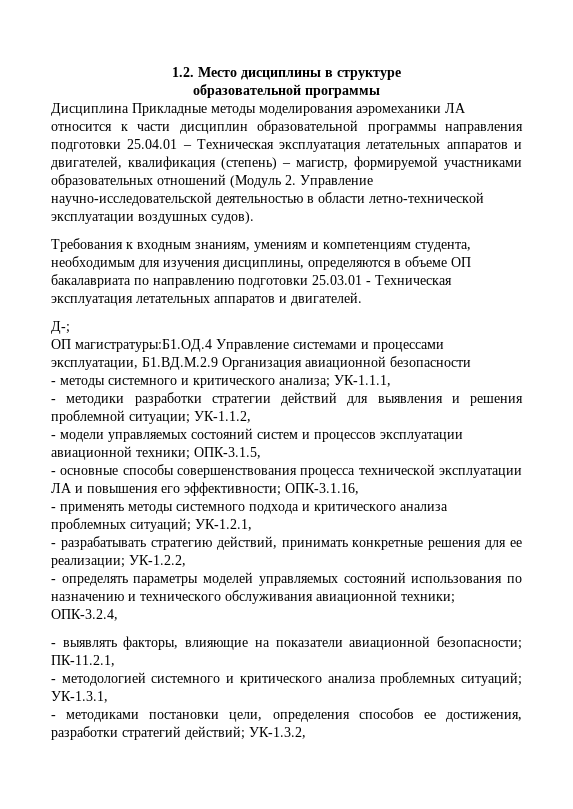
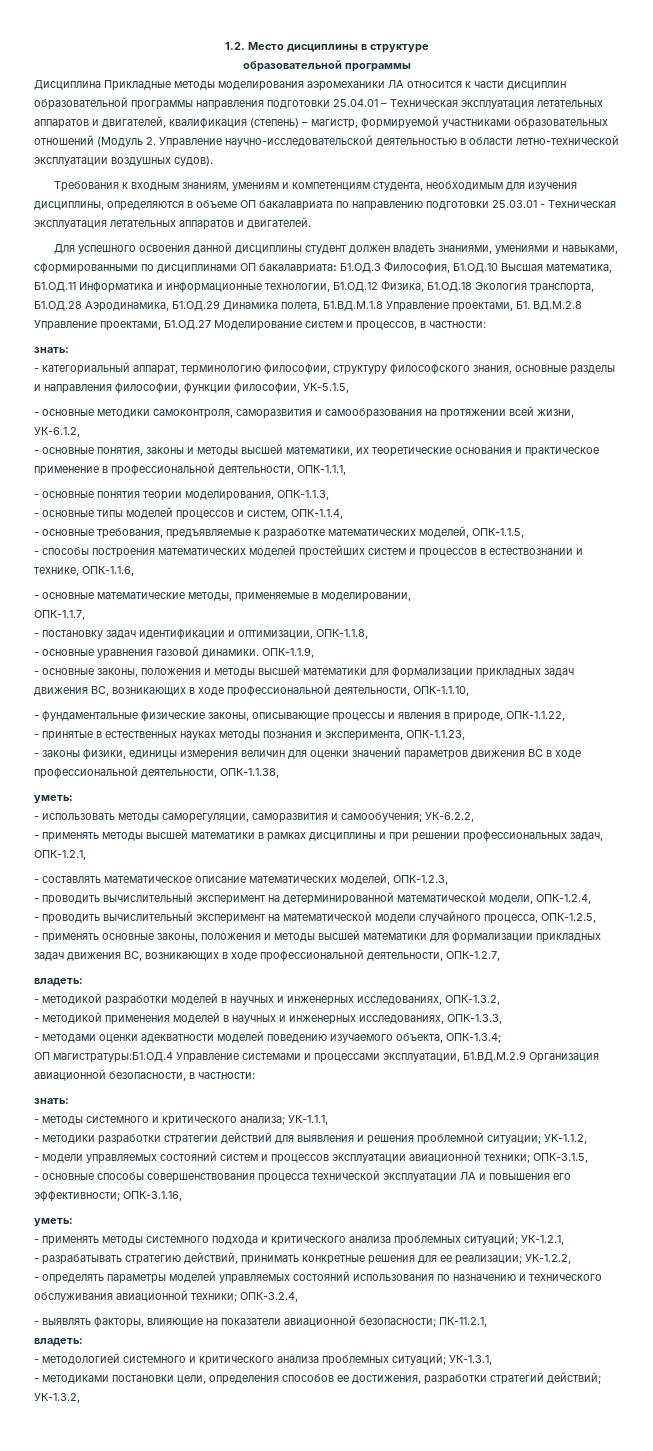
[51,321,70,334] Д-; -> [54,242,619,254] [34,262,612,274] [34,281,594,293] [34,300,582,312] [34,320,486,331] [34,347,69,353] [34,362,615,375] [34,383,349,394] [34,406,574,419] [34,427,80,437] [34,444,599,457] [34,463,346,476] [34,490,329,501] [34,507,343,520] [34,526,524,539] [34,545,583,558] [34,566,134,576] [34,592,411,602] [34,610,85,620] [34,629,368,640] [34,646,314,659] [34,665,574,678] [34,684,469,697] [34,711,565,722] [34,730,465,741] [34,747,581,760] [34,766,279,779] [34,795,73,804] [34,812,474,823] [34,829,603,842] [34,850,86,860] [34,873,448,885] [34,892,591,905] [34,911,596,924] [34,930,601,943] [34,949,500,962] [34,978,83,986] [34,993,500,1006] [34,1012,502,1025] [34,1031,501,1043] Для успешного освоения данной дисциплины студент должен владеть знаниями, умениями и навыками, сформированными по дисциплинами ОП бакалавриата: Б1.ОД.3 Философия, Б1.ОД.10 Высшая математика, Б1.ОД.11 Информатика и информационные технологии, Б1.ОД.12 Физика, Б1.ОД.18 Экология транспорта, Б1.ОД.28 Аэродинамика, Б1.ОД.29 Динамика полета, Б1.ВД.М.1.8 Управление проектами, Б1. ВД.М.2.8 Управление проектами, Б1.ОД.27 Моделирование систем и процессов, в частности: // знать: // - категориальный аппарат, терминологию философии, структуру философского знания, основные разделы и направления философии, функции философии, УК-5.1.5, // - основные методики самоконтроля, саморазвития и самообразования на протяжении всей жизни, УК-6.1.2, // - основные понятия, законы и методы высшей математики, их теоретические основания и практическое применение в профессиональной деятельности, ОПК-1.1.1, // - основные понятия теории моделирования, ОПК-1.1.3, // - основные типы моделей процессов и систем, ОПК-1.1.4, // - основные требования, предъявляемые к разработке математических моделей, ОПК-1.1.5, // - способы построения математических моделей простейших систем и процессов в естествознании и технике, ОПК-1.1.6, // - основные математические методы, применяемые в моделировании, // ОПК-1.1.7, // - постановку задач идентификации и оптимизации, ОПК-1.1.8, // - основные уравнения газовой динамики. ОПК-1.1.9, // - основные законы, положения и методы высшей математики для формализации прикладных задач движения ВС, возникающих в ходе профессиональной деятельности, ОПК-1.1.10, // - фундаментальные физические законы, описывающие процессы и явления в природе, ОПК-1.1.22, // - принятые в естественных науках методы познания и эксперимента, ОПК-1.1.23, // - законы физики, единицы измерения величин для оценки значений параметров движения ВС в ходе профессиональной деятельности, ОПК-1.1.38, // уметь: // - использовать методы саморегуляции, саморазвития и самообучения; УК-6.2.2, // - применять методы высшей математики в рамках дисциплины и при решении профессиональных задач, ОПК-1.2.1, // - составлять математическое описание математических моделей, ОПК-1.2.3, // - проводить вычислительный эксперимент на детерминированной математической модели, ОПК-1.2.4, // - проводить вычислительный эксперимент на математической модели случайного процесса, ОПК-1.2.5, // - применять основные законы, положения и методы высшей математики для формализации прикладных задач движения ВС, возникающих в ходе профессиональной деятельности, ОПК-1.2.7, // владеть: // - методикой разработки моделей в научных и инженерных исследованиях, ОПК-1.3.2, // - методикой применения моделей в научных и инженерных исследованиях, ОПК-1.3.3, // - методами оценки адекватности моделей поведению изучаемого объекта, ОПК-1.3.4;
[390,356,471,367] безопасности -> [109,1071,255,1081] [34,1098,69,1104] безопасности, в частности: // знать:
(359, 489) none -> [34,1218,73,1227] // уметь:
(115, 661) none -> [34,1338,83,1346] // владеть:

